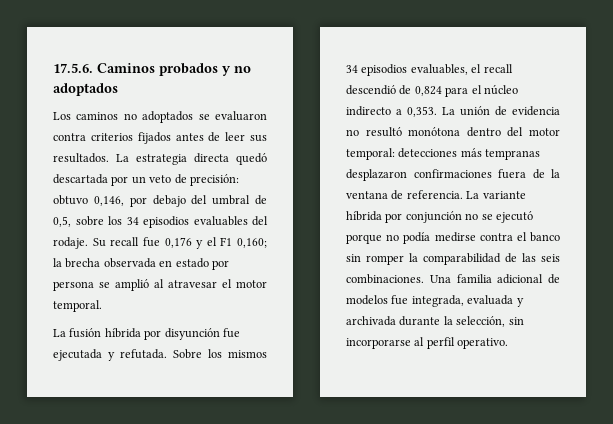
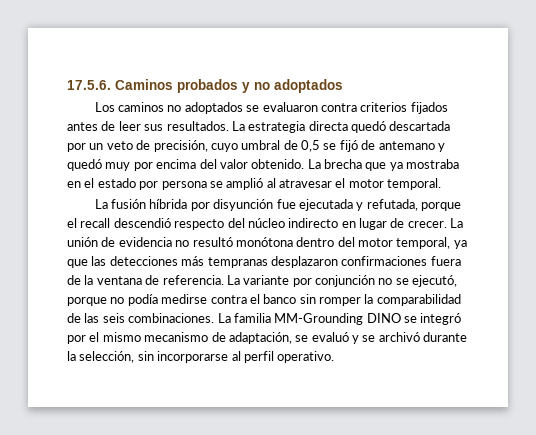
[189,174,239,186] [53,195,267,207] [53,216,268,228] [53,237,267,249] [53,258,173,268] precisión: obtuvo 0,146, por debajo del umbral de 0,5, sobre los 34 episodios evaluables del rodaje. Su recall fue 0,176 y el F1 0,160; la brecha observada en -> [153,140,445,152] [67,159,460,171] [67,178,95,188] precisión, cuyo umbral de 0,5 se fijó de antemano y quedó muy por encima del valor obtenido. La brecha que ya mostraba en el
[120,349,267,359] [346,64,513,76] [346,84,518,97] [346,106,437,117] refutada. Sobre los mismos 34 episodios evaluables, el recall descendió de 0,824 para el núcleo indirecto a 0,353. -> [366,199,461,211] [67,218,447,230] refutada, porque el recall descendió respecto del núcleo indirecto en lugar de crecer.
[346,148,395,160] temporal: -> [396,237,467,249] [67,256,107,268] temporal, ya que las
[346,211,382,221] híbrida -> (290, 280) none
[495,211,533,223] ejecutó -> [412,275,458,287] ejecutó,
[429,274,560,284] [346,295,524,307] [346,316,396,326] Una familia adicional de modelos fue integrada, evaluada y archivada -> [217,313,462,325] [67,332,420,344] La familia MM-Grounding DINO se integró por el mismo mecanismo de adaptación, se evaluó y se archivó

